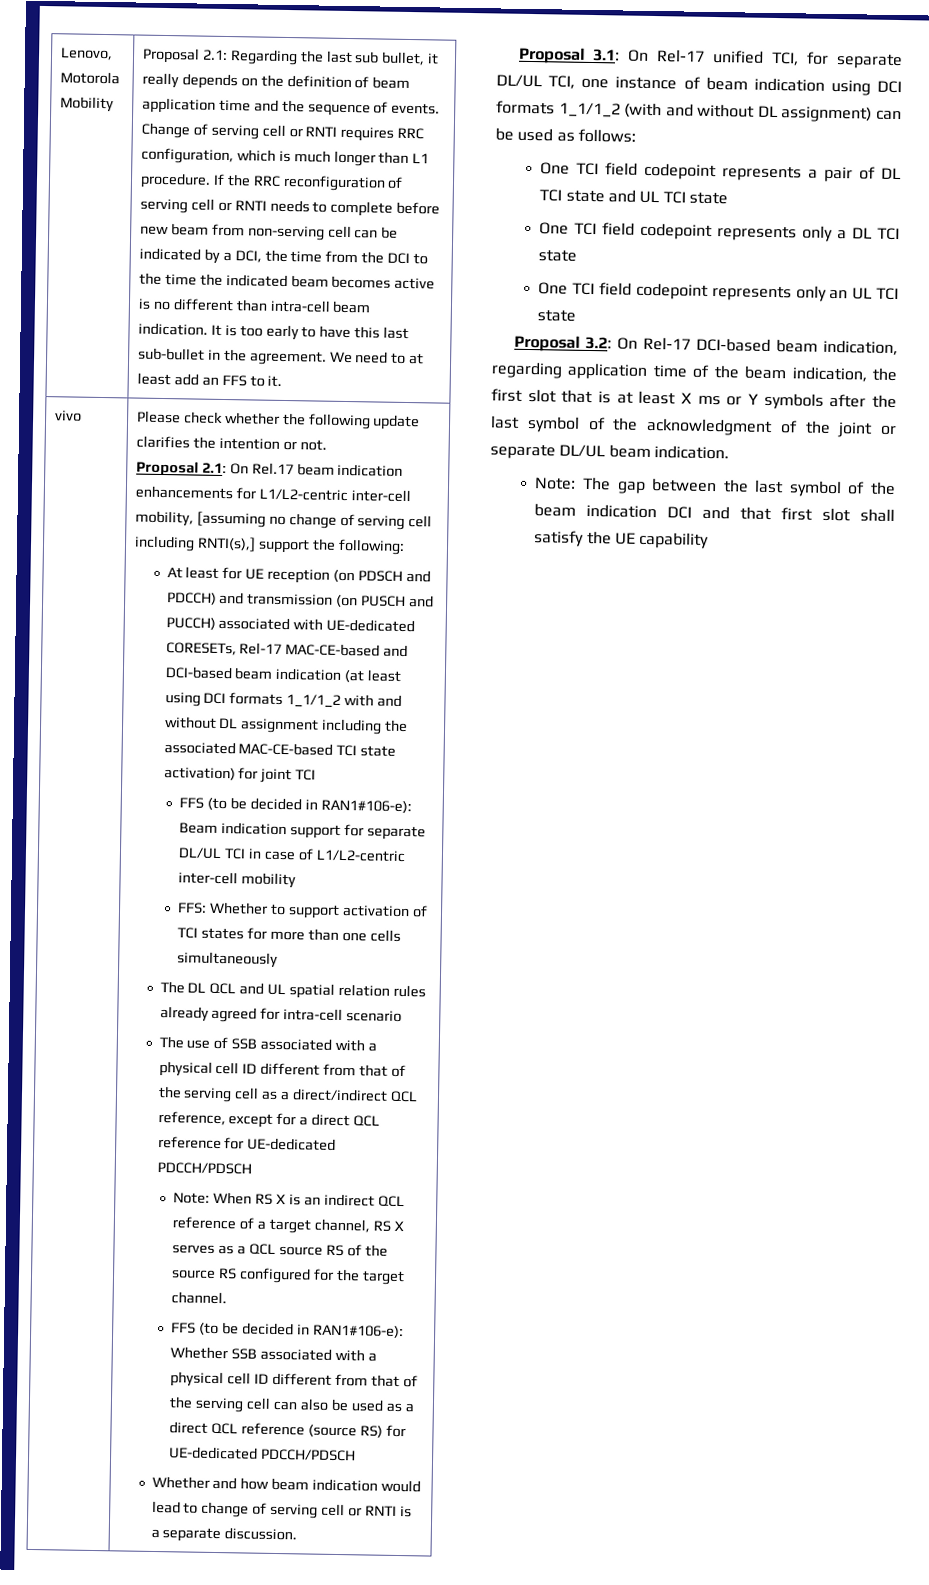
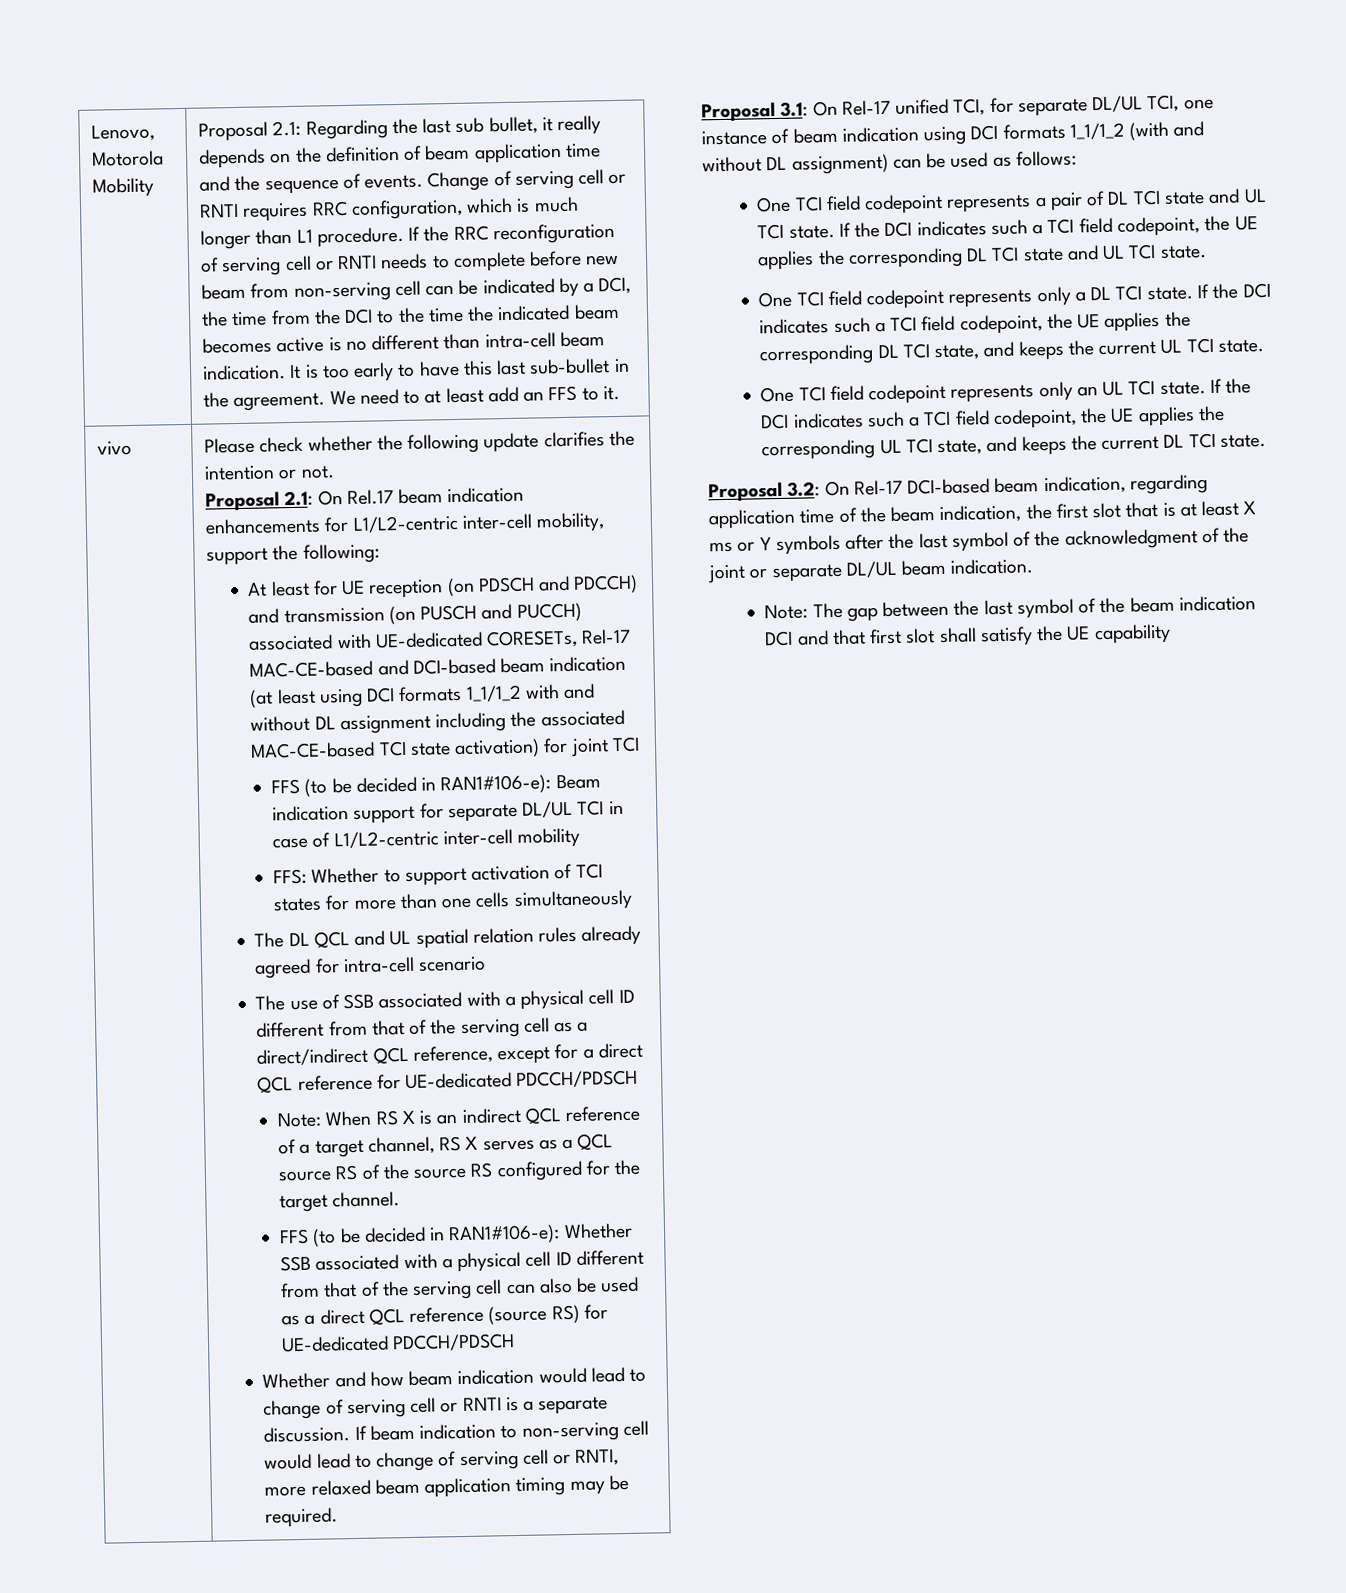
[196,511,433,530] [133,535,256,552] [assuming no change of serving cell including RNTI(s),] -> (606, 522) none
(298, 1534) none -> [354,1420,649,1442] [264,1449,620,1472] [264,1474,629,1498] [265,1507,339,1528] If beam indication to non-serving cell would lead to change of serving cell or RNTI, more relaxed beam application timing may be required.
[689,191,729,205] state -> [788,215,1258,239] [757,243,1207,271] state. If the DCI indicates such a TCI field codepoint, the UE applies the corresponding DL TCI state and UL TCI state.
[538,249,578,262] state -> [1146,282,1271,301] [759,311,1191,335] [759,337,1265,366] state. If the DCI indicates such a TCI field codepoint, the UE applies the corresponding DL TCI state, and keeps the current UL TCI state.
[537,309,577,322] state -> [1159,378,1252,395] [760,405,1226,430] [761,432,1267,461] state. If the DCI indicates such a TCI field codepoint, the UE applies the corresponding UL TCI state, and keeps the current DL TCI state.

